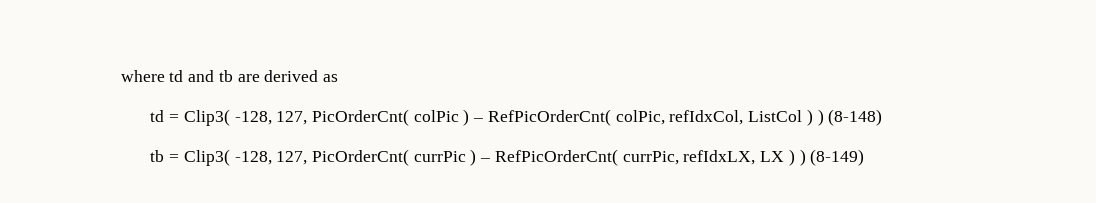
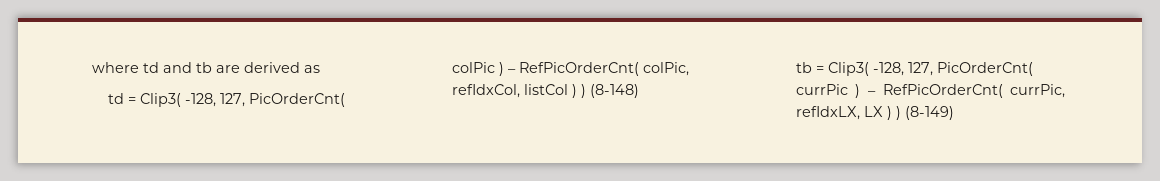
[748,110,803,122] ListCol -> [523,84,568,95] listCol

